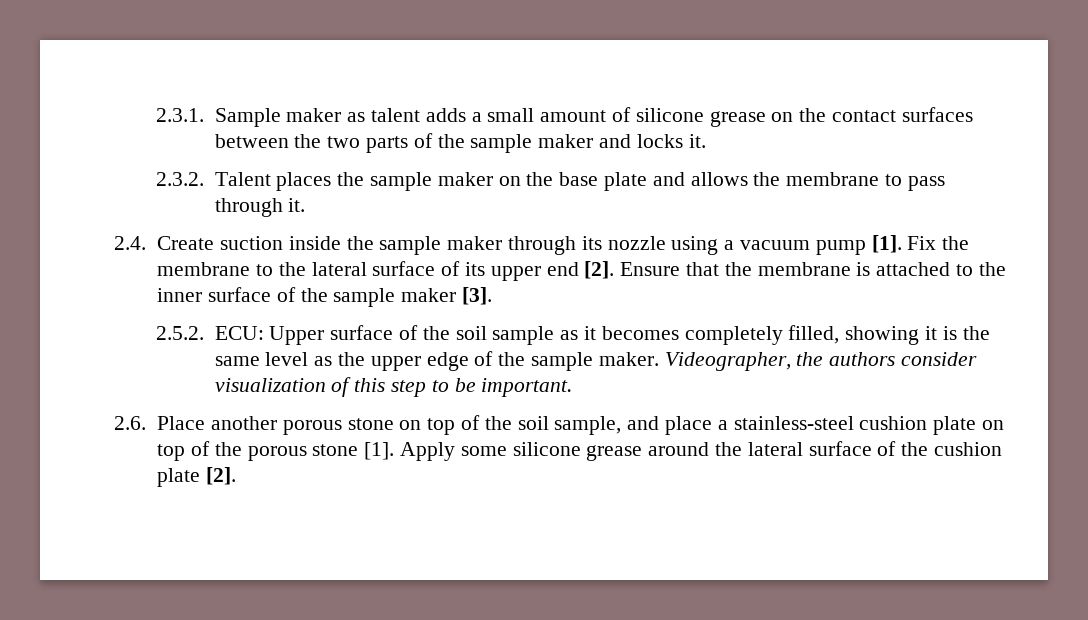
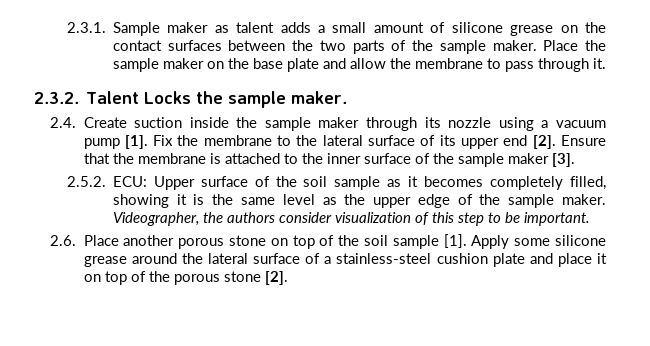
[538,134,706,148] [155,172,332,191] maker and locks it. // 2.3.2. Talent places -> [492,40,579,51] maker. Place
[690,172,748,186] allows -> [349,58,386,69] allow
(306, 205) none -> [34,91,348,108] // 2.3.2. Talent Locks the sample maker.
[554,416,1005,435] [157,441,359,461] sample, and place a stainless-steel cushion plate on top of the porous stone -> [392,235,439,249] sample
[901,442,1003,456] [157,468,201,487] the cushion plate -> [324,253,607,267] [83,271,261,285] a stainless-steel cushion plate and place it on top of the porous stone

